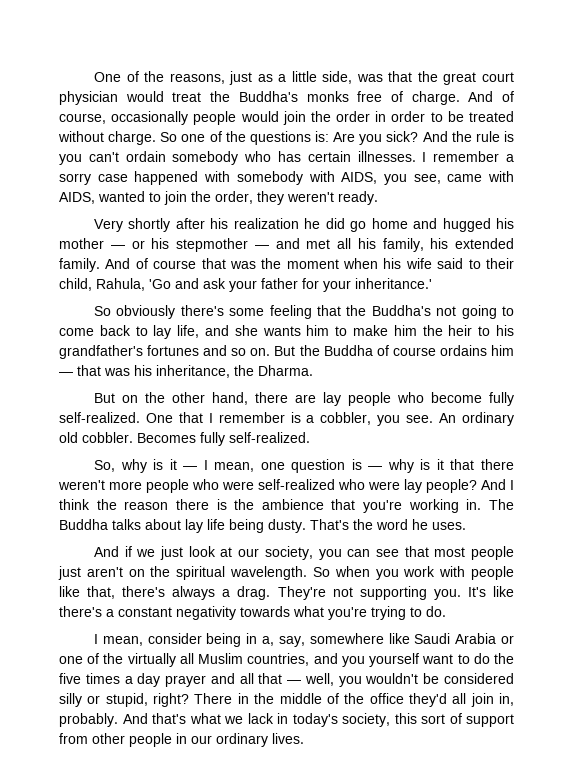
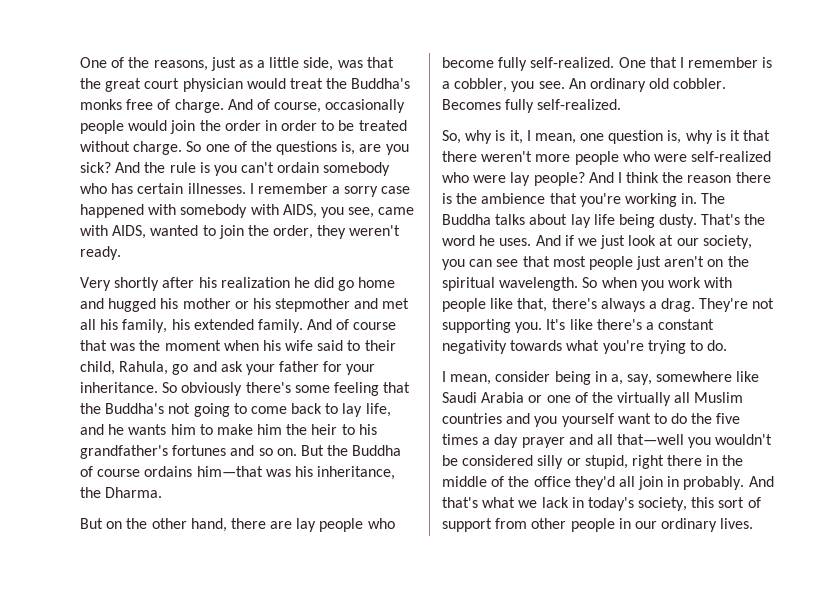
[315,131,356,142] is: Are -> [341,141,382,155] is, are
[110,245,125,249] — -> (231, 303) none
[254,245,269,249] — -> (351, 305) none
[149,279,171,289] 'Go -> [172,364,189,375] go
[355,278,432,289] inheritance.' // -> [80,382,158,393] inheritance.
[234,325,258,336] she -> [108,424,125,435] he
[490,345,514,356] [59,365,101,376] him — that -> [196,466,263,477] him—that
[169,459,198,470] it — -> [509,130,523,144] it,
[351,459,383,470] is — -> [667,130,682,144] is,
(466, 526) // -> (532, 242) none
[247,653,310,666] countries, -> [442,413,502,424] countries
[258,673,334,686] that — well, -> [617,434,685,445] that—well
[153,693,233,707] right? There -> [631,455,703,469] right there
[498,693,514,706] in, -> [667,476,680,487] in

